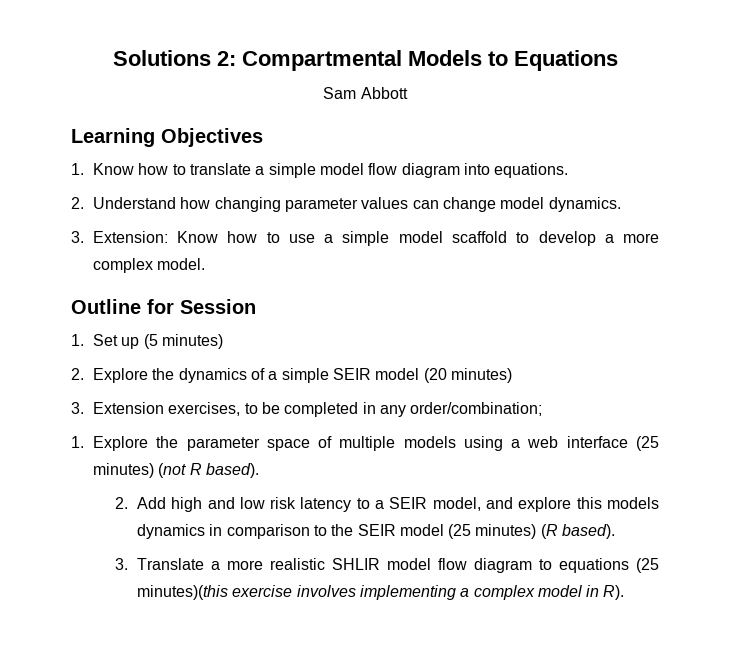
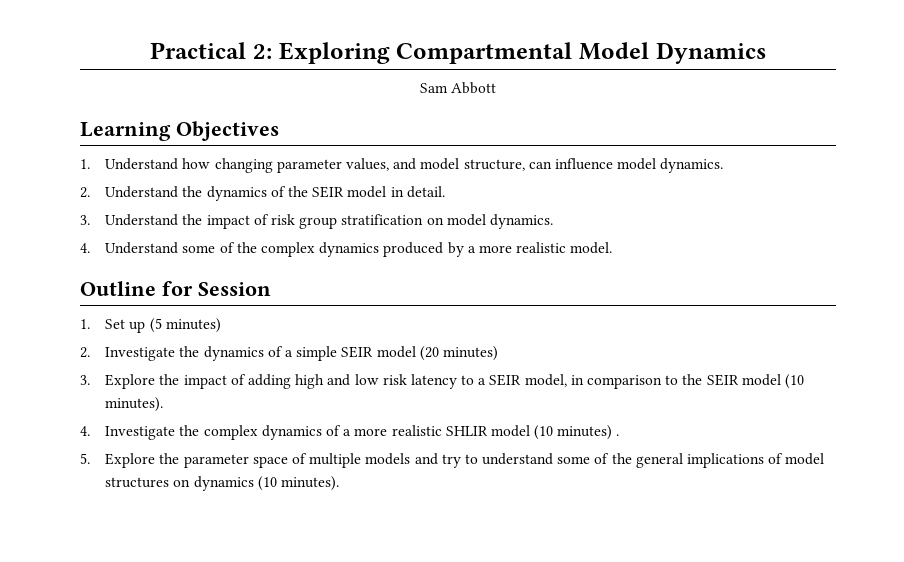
[112,50,618,71] Solutions 2: Compartmental Models to Equations -> [150,42,766,64] Practical 2: Exploring Compartmental Model Dynamics
[92,163,569,178] [71,197,621,212] [71,231,659,246] [92,258,153,273] Know how to translate a simple model flow diagram into equations. // 2. Understand how changing parameter values can change model dynamics. // 3. Extension: Know how to use a simple model scaffold to develop a more complex -> [105,158,724,173] [80,186,445,201] [80,214,553,229] [80,242,567,257] Understand how changing parameter values, and model structure, can influence model dynamics. // 2. Understand the dynamics of the SEIR model in detail. // 3. Understand the impact of risk group stratification on model dynamics. // 4. Understand some of the complex dynamics produced by a more realistic
[92,368,148,383] Explore -> [105,347,176,361] Investigate
[92,402,543,417] [71,436,84,448] Extension exercises, to be completed in any order/combination; // 1. -> [105,374,804,389] [105,397,164,412] [80,425,620,440] [80,453,90,464] Explore the impact of adding high and low risk latency to a SEIR model, in comparison to the SEIR model (10 minutes). // 4. Investigate the complex dynamics of a more realistic SHLIR model (10 minutes) . // 5.
[463,436,660,451] [92,463,259,478] [114,497,660,512] [136,524,616,539] [114,558,660,573] [136,585,625,600] using a web interface (25 minutes) (not R based). // 2. Add high and low risk latency to a SEIR model, and explore this models dynamics in comparison to the SEIR model (25 minutes) (R based). // 3. Translate a more realistic SHLIR model flow diagram to equations (25 minutes)(this exercise involves implementing a complex model in R). -> [414,453,825,468] [105,476,339,491] and try to understand some of the general implications of model structures on dynamics (10 minutes).

